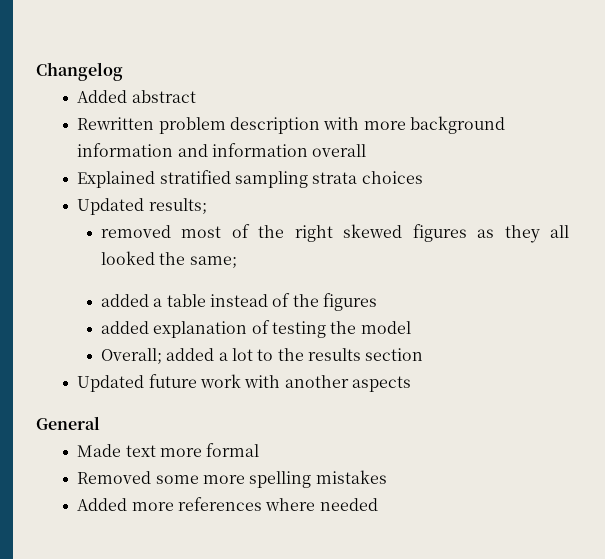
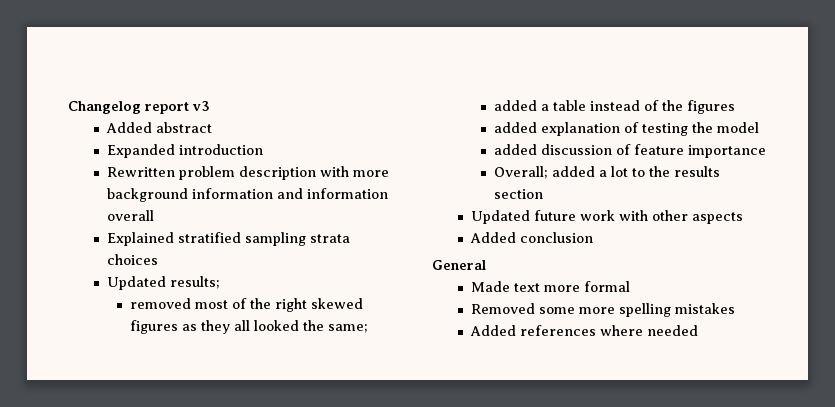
(123, 71) none -> [145,101,210,114] report v3
(196, 96) none -> [107,144,264,158] // Expanded introduction
(411, 327) none -> [494,144,767,158] // added discussion of feature importance
[284,375,349,388] another -> [652,210,689,221] other
(411, 384) none -> [470,232,594,243] // Added conclusion
[131,502,174,511] more -> (517, 330) none

